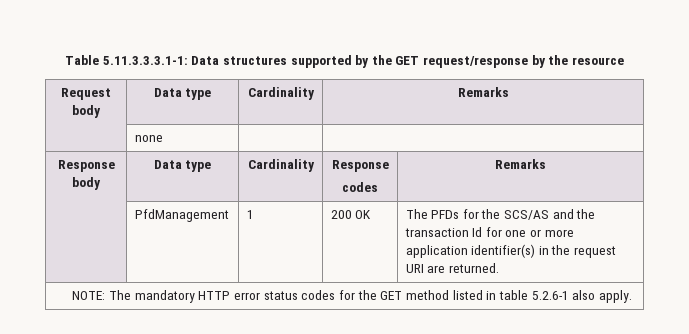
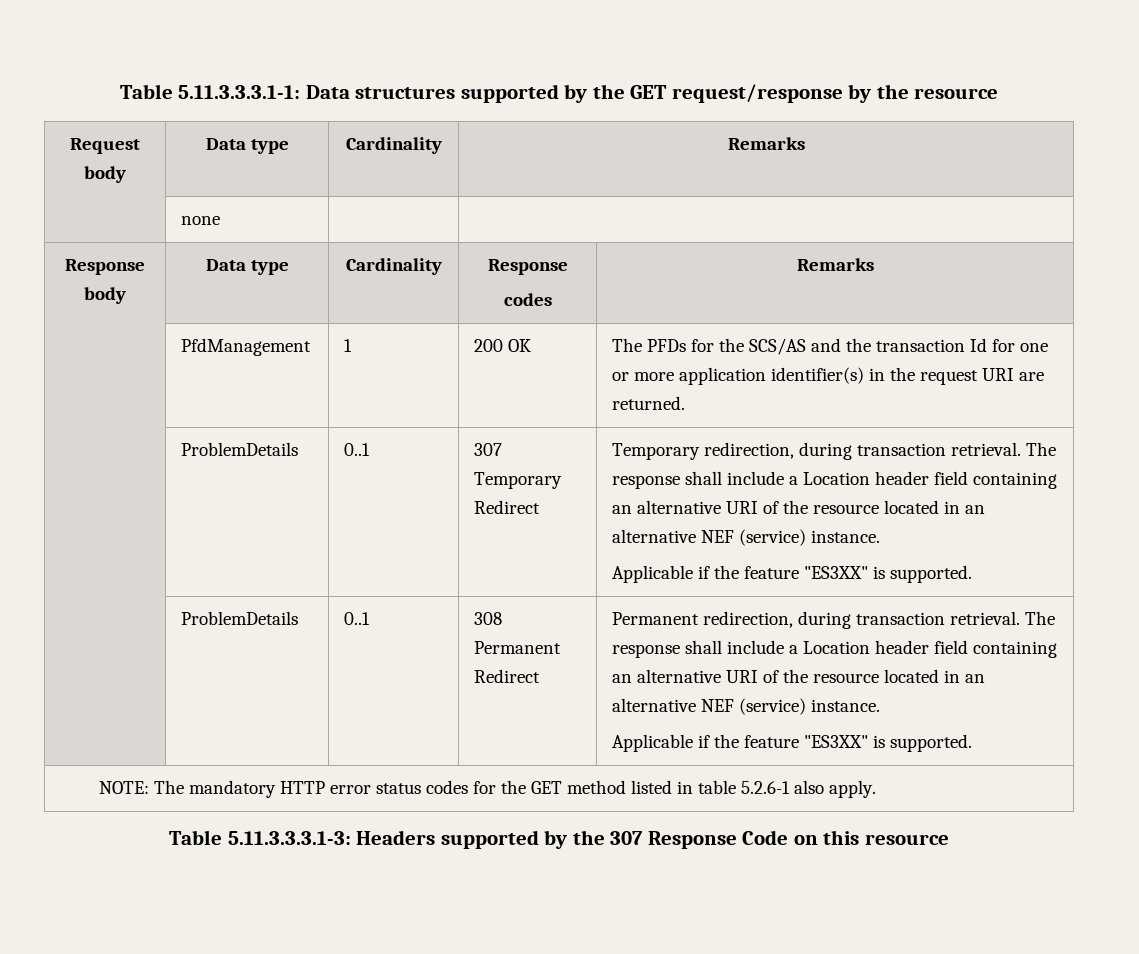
(499, 268) none -> [181,442,299,456] [344,443,371,456] [474,443,503,456] [474,472,563,489] [474,500,541,514] [612,442,1057,460] [612,471,1058,489] [612,500,986,514] [612,529,881,546] [612,565,973,583] [181,611,299,625] [344,612,371,625] [474,612,503,625] [474,641,562,654] [474,669,541,683] [612,611,1056,629] [612,640,1058,658] [612,669,986,683] [612,698,881,715] [612,734,973,752] // | ProblemDetails | 0..1 | 307 Temporary Redirect | Temporary redirection, during transaction retrieval. The response shall include a Location header field containing an alternative URI of the resource located in an alternative NEF (service) instance. // Applicable if the feature "ES3XX" is supported. // | ProblemDetails | 0..1 | 308 Permanent Redirect | Permanent redirection, during transaction retrieval. The response shall include a Location header field containing an alternative URI of the resource located in an alternative NEF (service) instance. // Applicable if the feature "ES3XX" is supported.
(632, 296) none -> [169,830,949,849] // Table 5.11.3.3.3.1-3: Headers supported by the 307 Response Code on this resource

